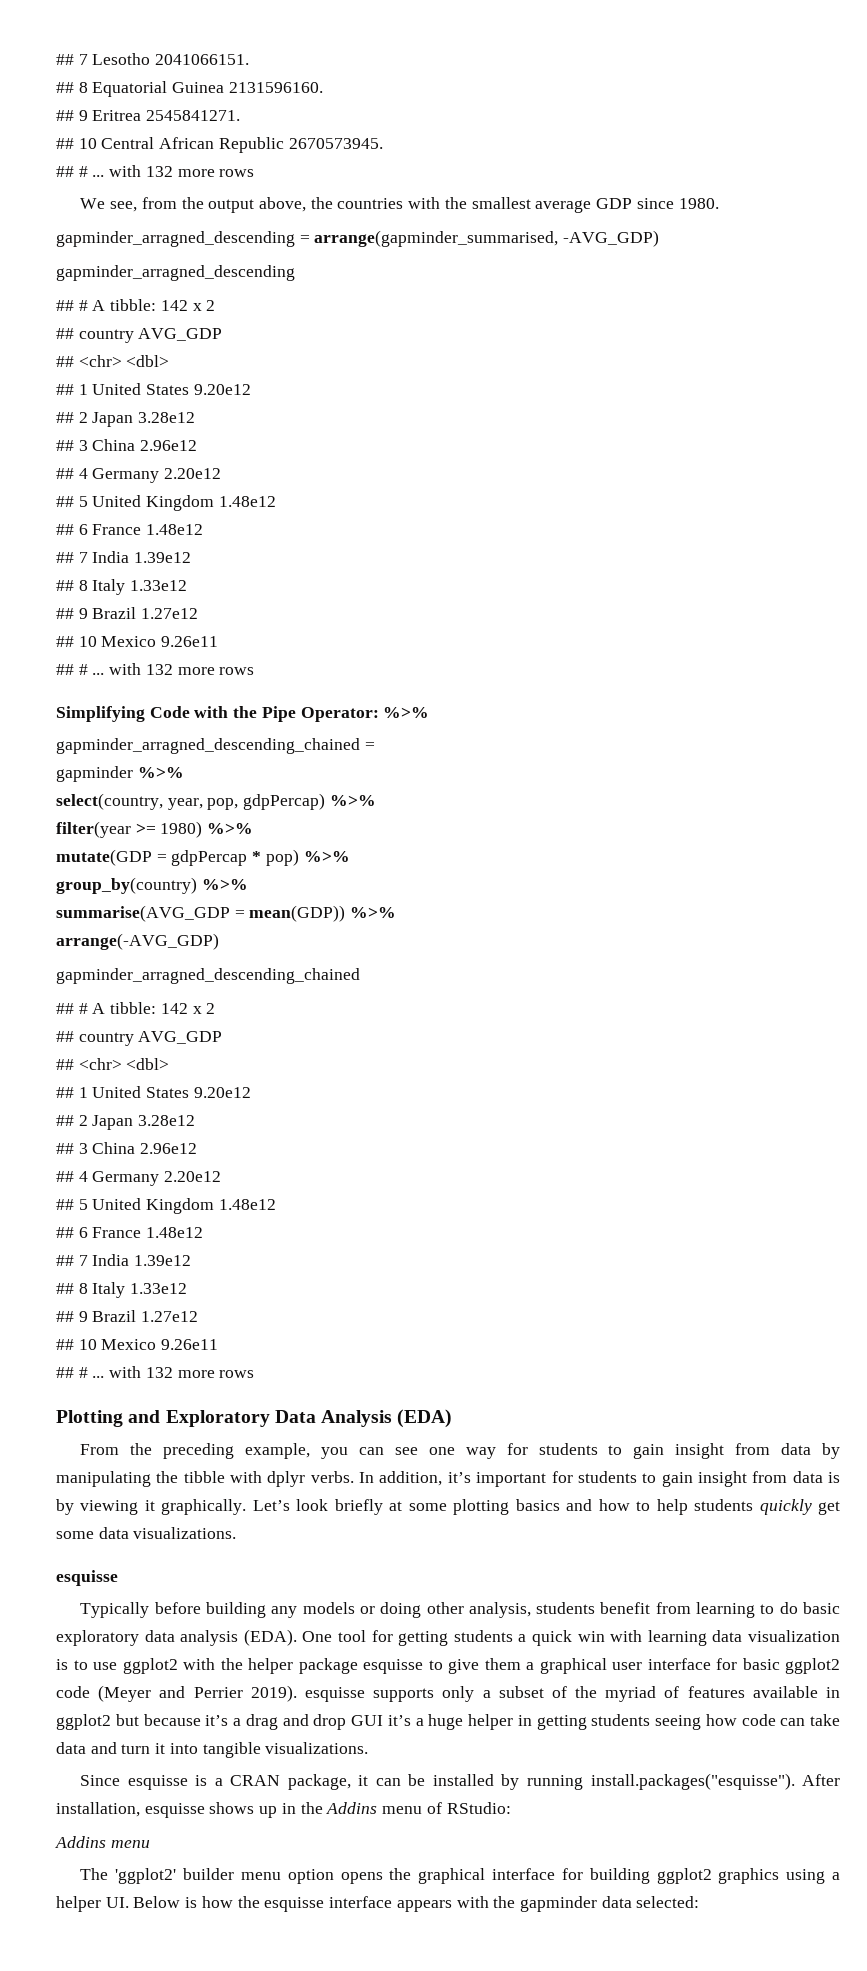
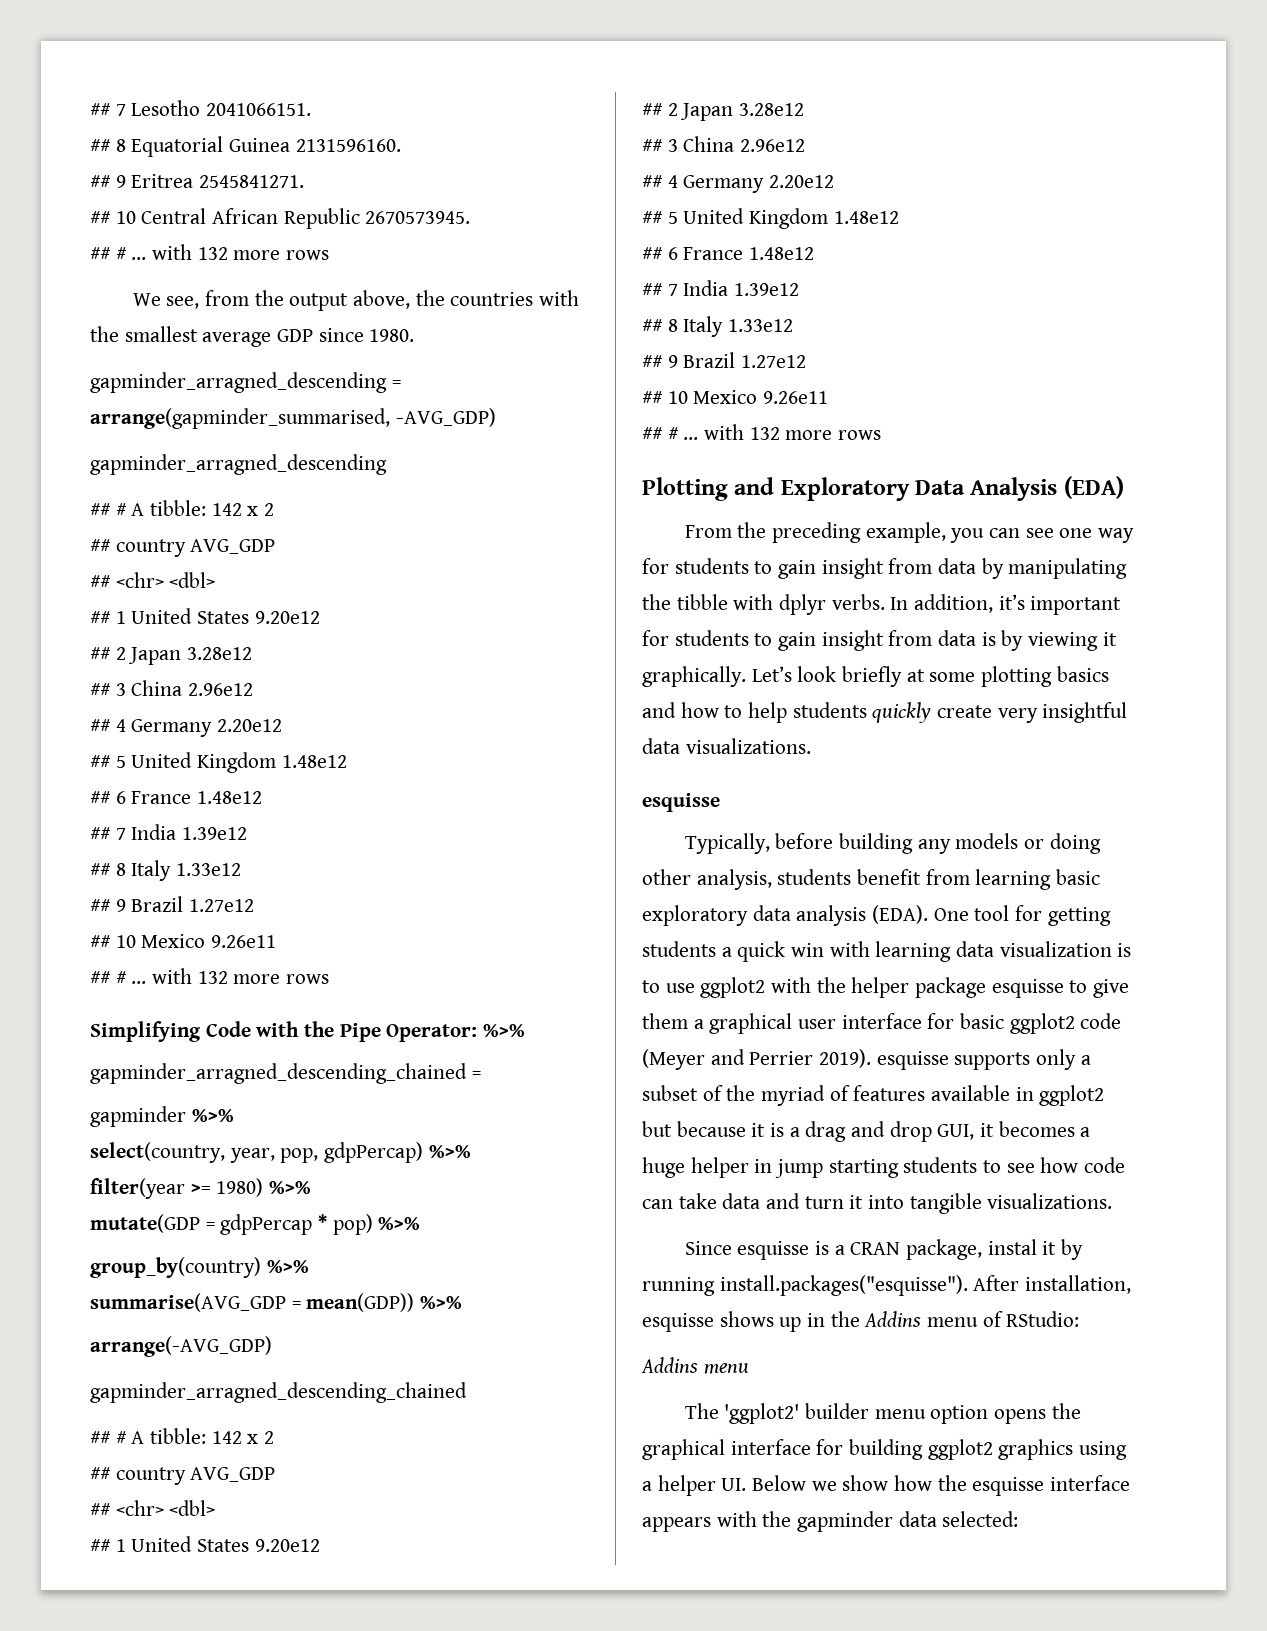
[818,1501,841,1515] [56,1531,94,1539] get some -> [937,702,1128,723] create very insightful
[80,1602,150,1618] Typically -> [684,833,770,854] Typically,
[760,1602,798,1614] to do -> (1052, 879) none
[205,1715,229,1726] it’s -> [751,1123,785,1137] it is
[351,1715,411,1726] GUI it’s -> [937,1121,1075,1140] GUI, it becomes
[536,1714,701,1730] getting students seeing -> [775,1157,1035,1178] jump starting students to see
[358,1774,494,1786] it can be installed -> [987,1239,1057,1255] instal it
[185,1897,198,1908] is -> [811,1475,889,1491] we show

